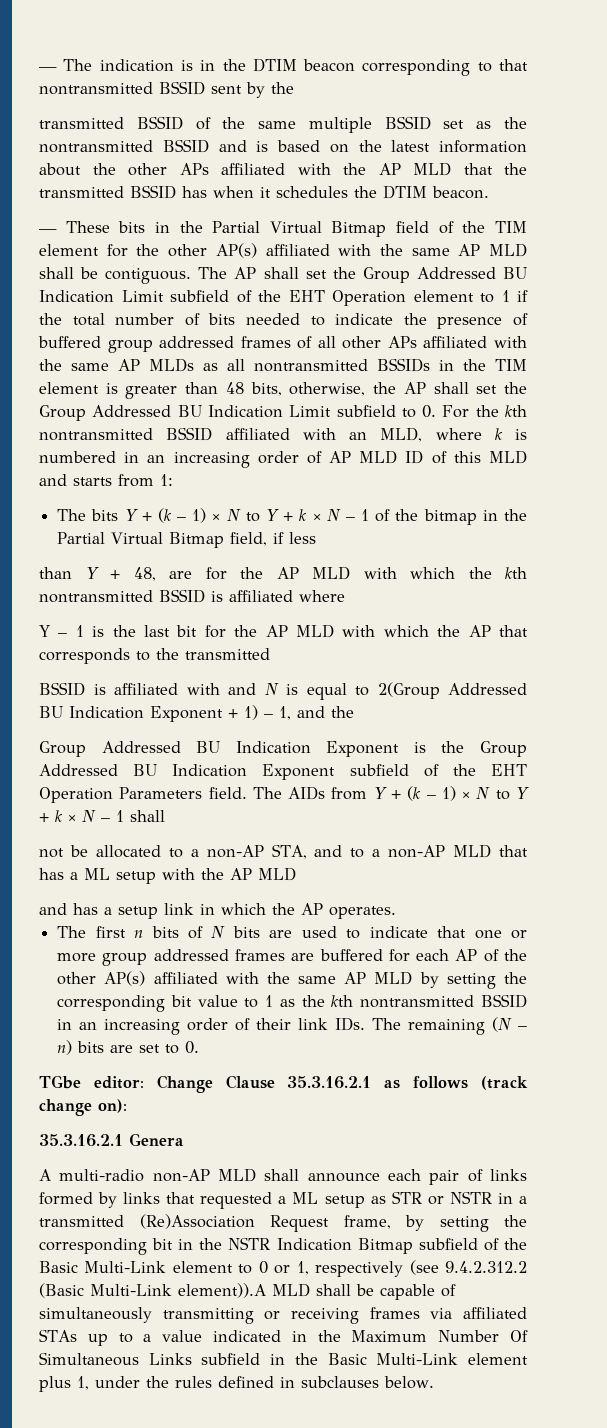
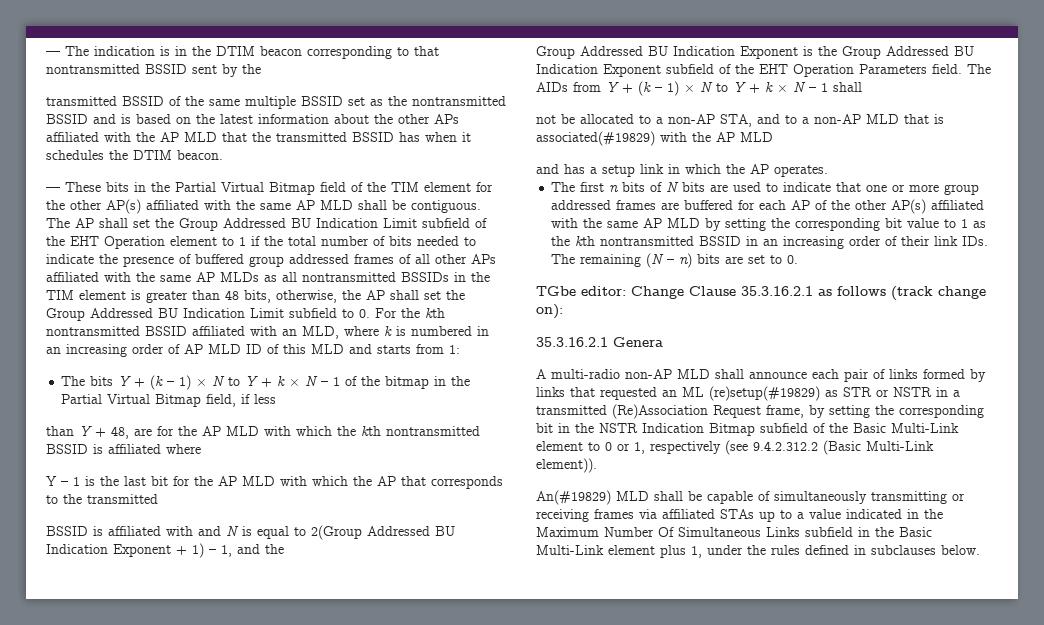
[39,868,156,884] has a ML setup -> [934,114,944,124] [536,131,655,146] is associated(#19829)
[278,1192,365,1208] a ML setup -> [662,386,820,401] an ML (re)setup(#19829)
[178,1283,266,1298] element)).A -> [536,458,597,473] [536,490,611,505] element)). // An(#19829)

